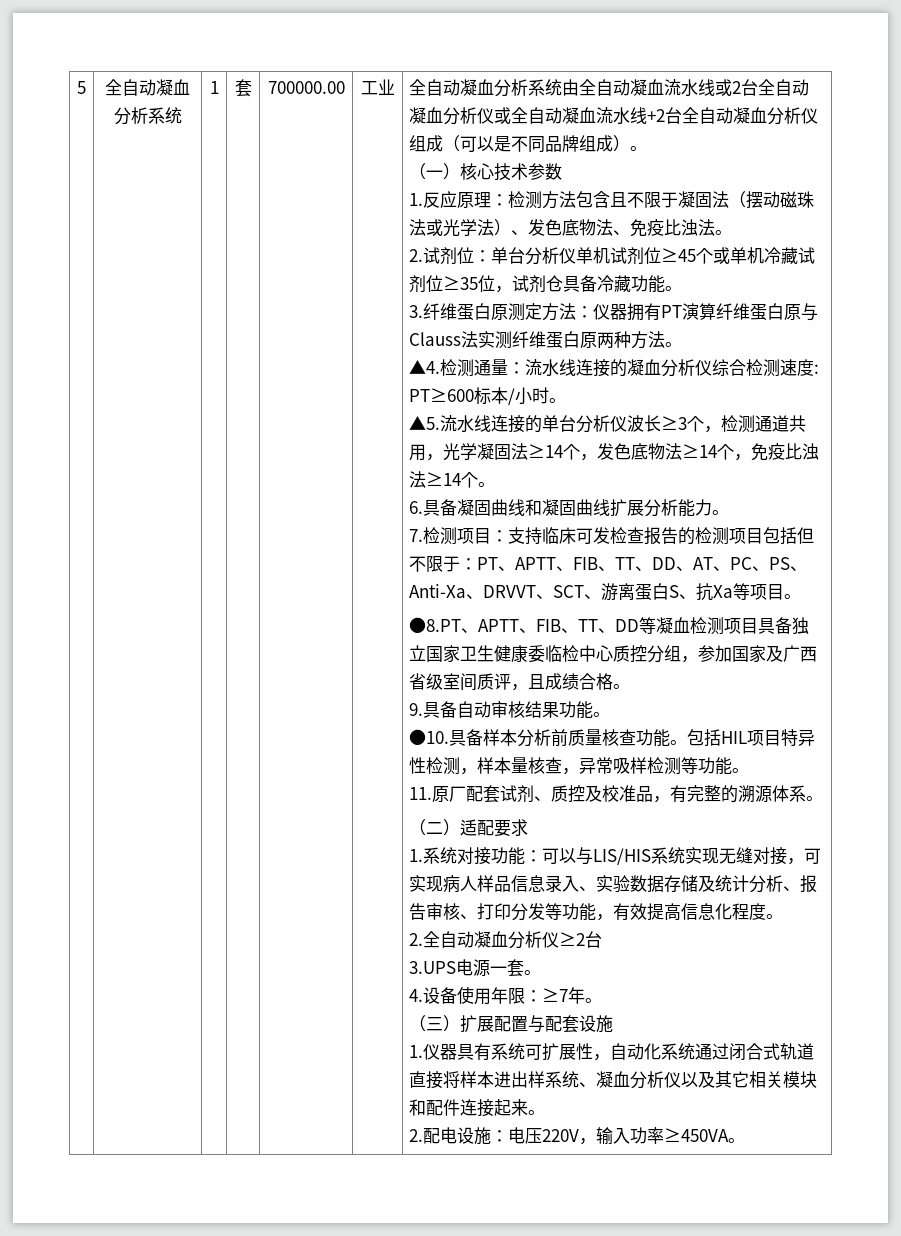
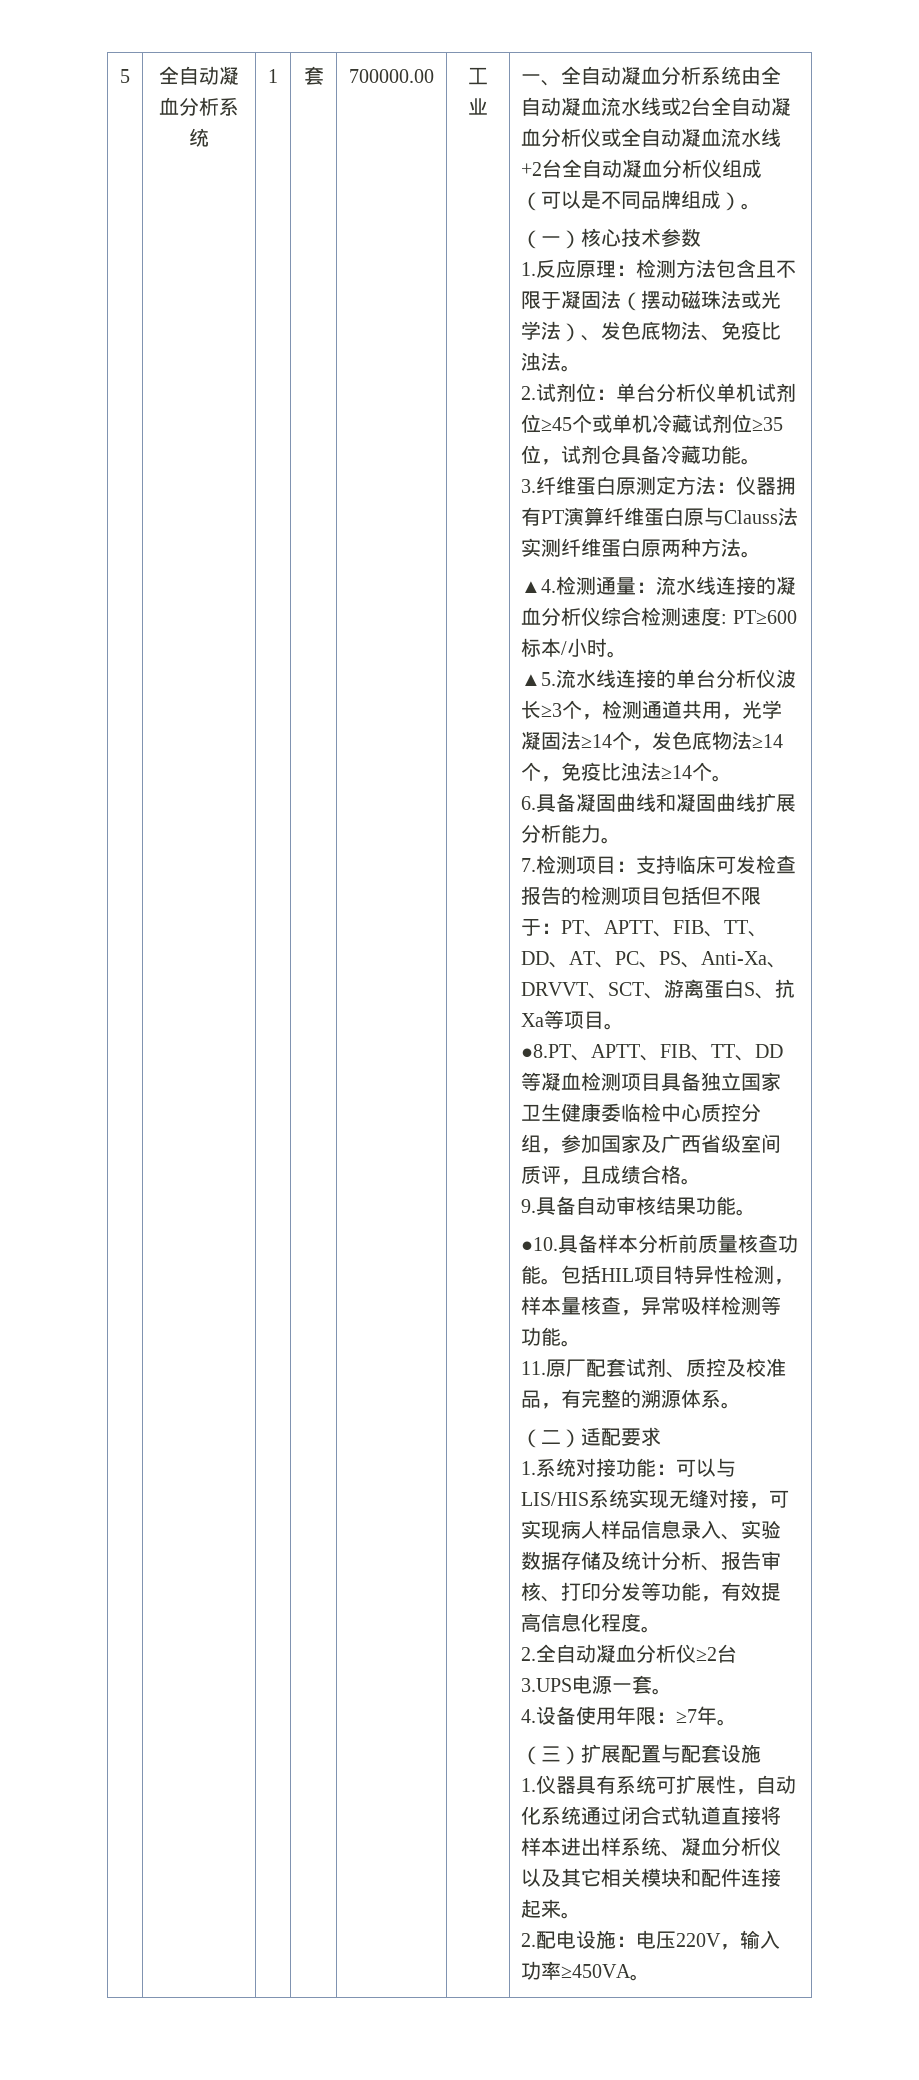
(395, 87) none -> [521,74,562,86] 一、

